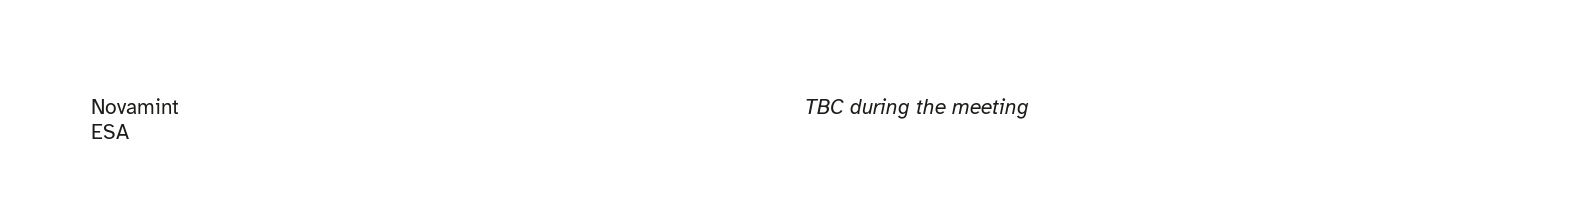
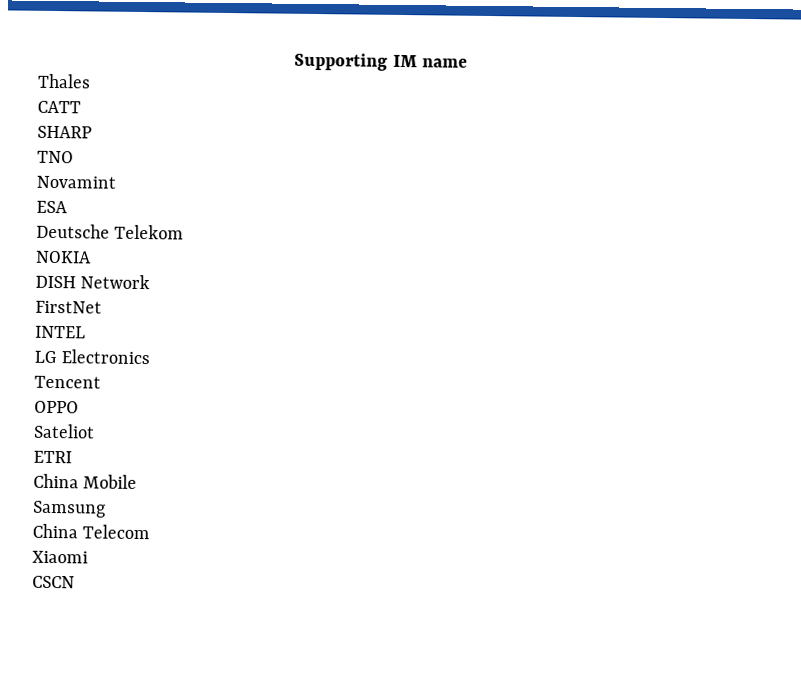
[91,98,179,114] [91,124,129,139] [805,98,1029,119] Novamint // ESA // TBC during the meeting -> [294,52,468,71] [37,73,91,89] [37,100,81,114] [37,125,92,139] [37,150,74,164] [36,175,116,189] [36,200,68,214] [36,223,185,240] [35,250,92,264] [35,274,151,290] [35,300,102,314] [35,325,86,339] [34,349,151,365] [34,375,101,389] [34,400,79,414] [33,423,95,439] [33,450,72,464] [33,473,138,489] [33,500,106,518] [32,523,151,540] [32,550,88,564] [32,575,75,589] Supporting IM name // Thales // CATT // SHARP // TNO // Novamint // ESA // Deutsche Telekom // NOKIA // DISH Network // FirstNet // INTEL // LG Electronics // Tencent // OPPO // Sateliot // ETRI // China Mobile // Samsung // China Telecom // Xiaomi // CSCN

